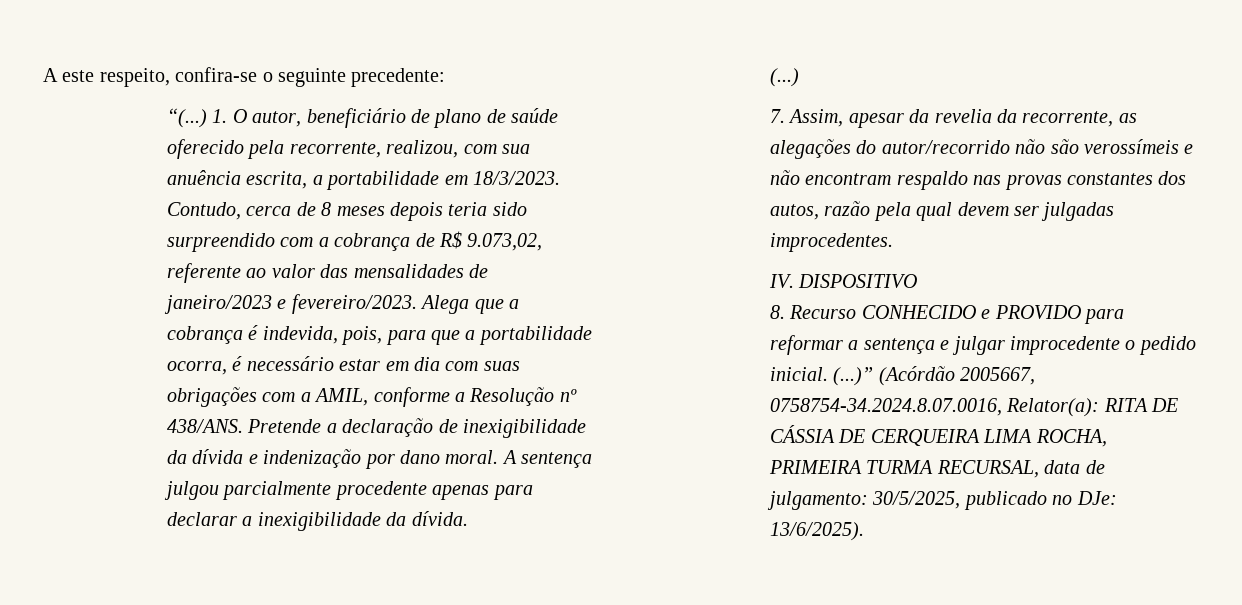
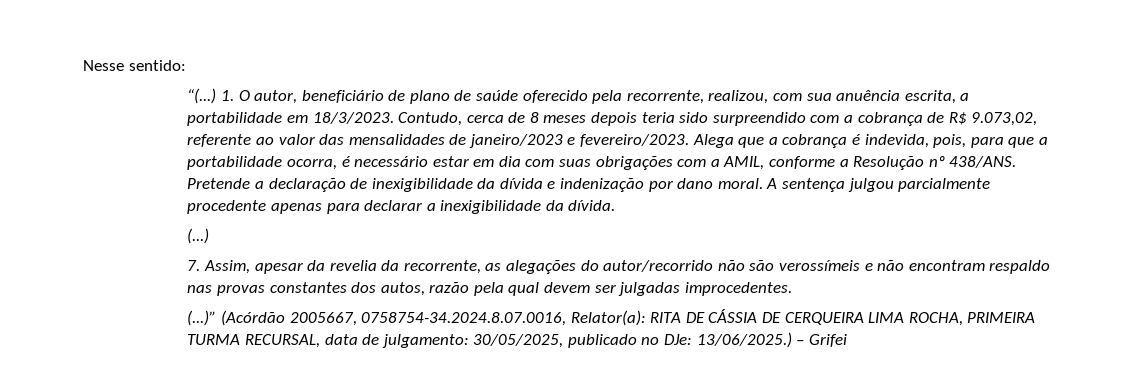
[43,67,446,87] A este respeito, confira-se o seguinte precedente: -> [83,60,186,71] Nesse sentido:
[769,274,918,288] [770,305,1125,324] [770,335,1196,355] [770,367,829,381] IV. DISPOSITIVO // 8. Recurso CONHECIDO e PROVIDO para reformar a sentença e julgar improcedente o pedido inicial. -> (792, 289) none
[872,491,961,509] 30/5/2025, -> [473,334,564,348] 30/05/2025,
[770,522,865,541] 13/6/2025). -> [696,332,847,348] 13/06/2025.) – Grifei

